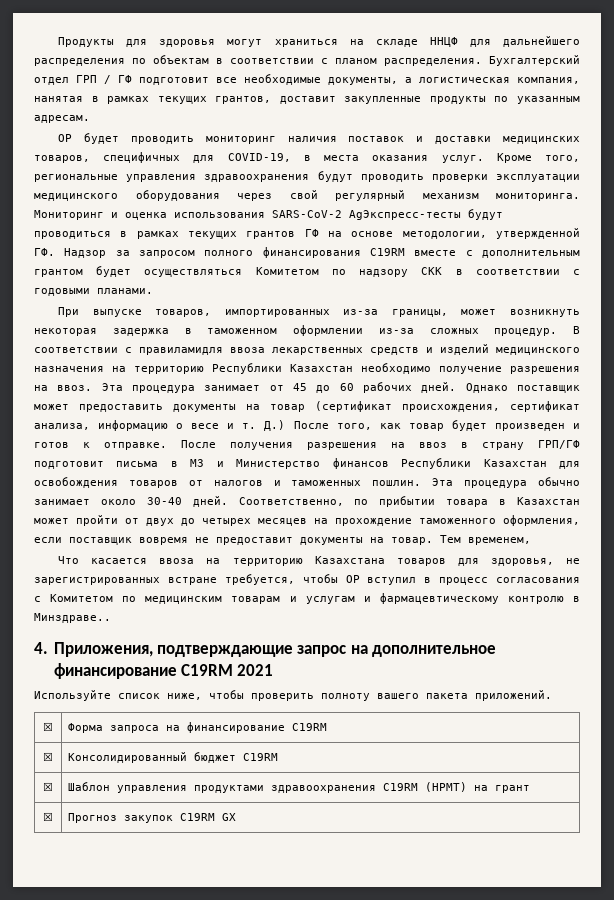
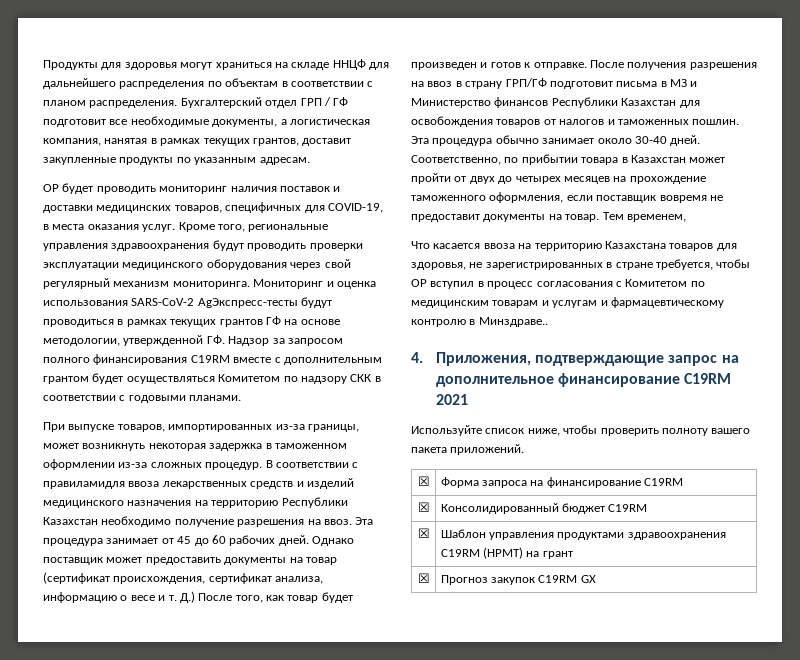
[167,577,217,585] встране -> [606,262,653,270] в стране

